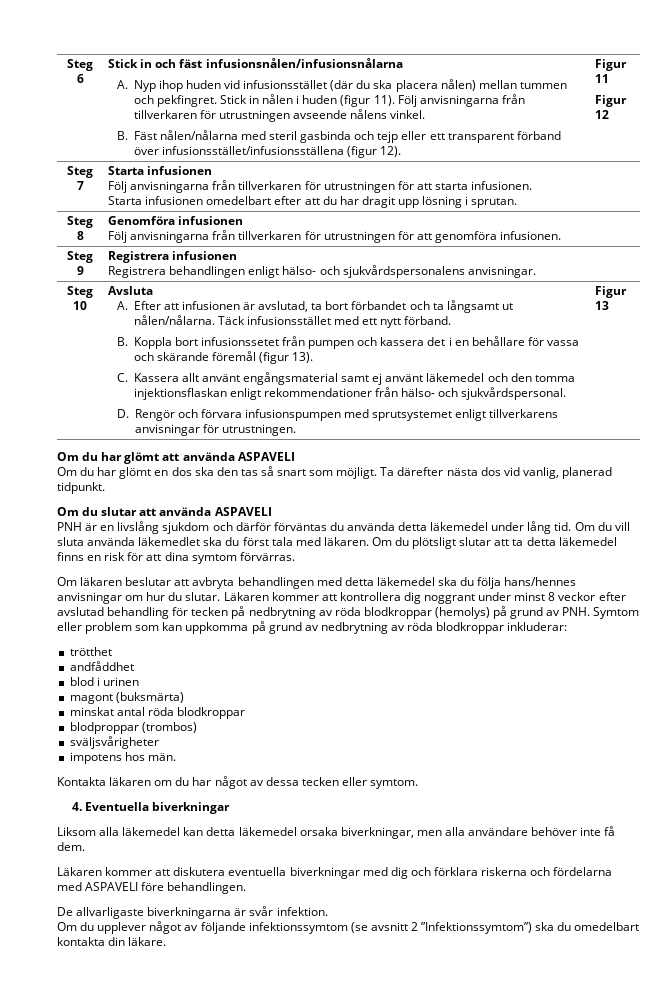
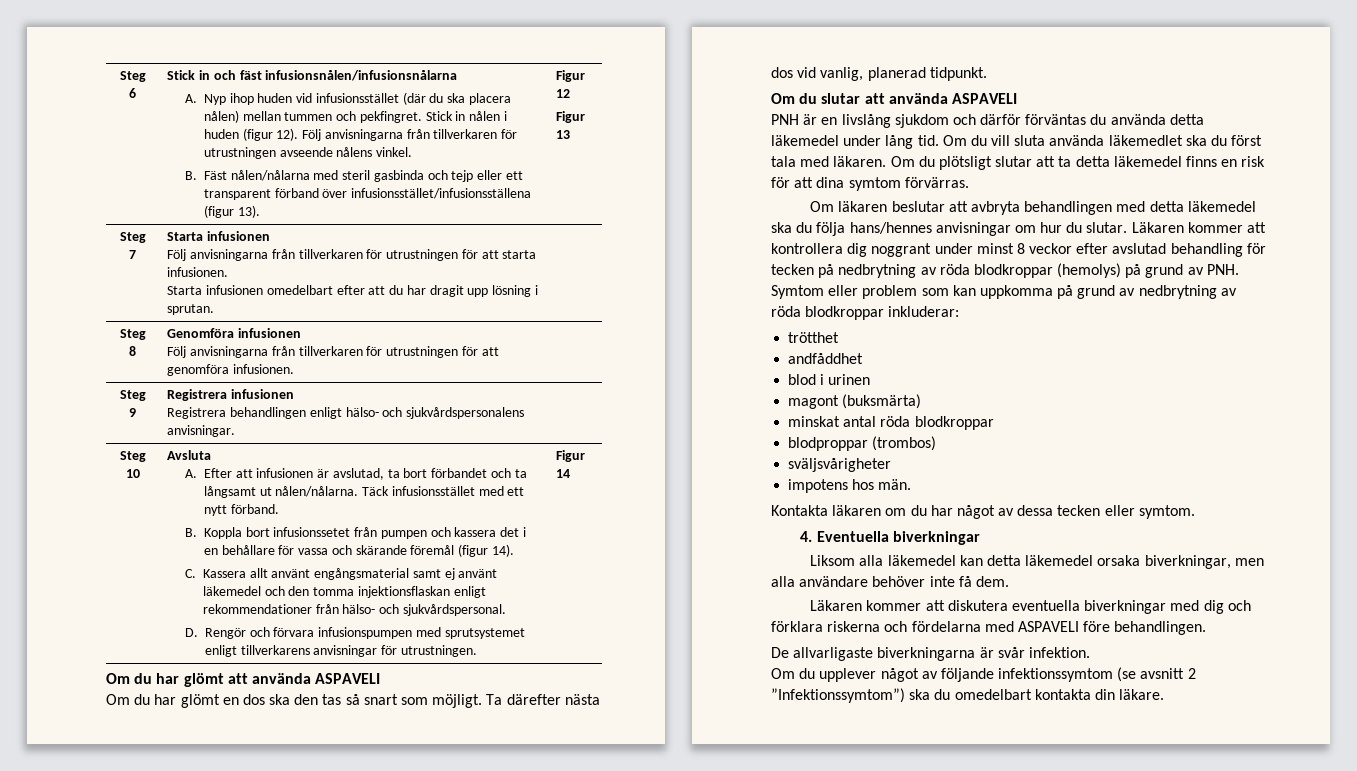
[373,95,395,106] 11). -> [276,128,299,141] 12).
[379,146,401,157] [595,59,628,71] [595,74,610,83] [595,95,628,107] [595,110,610,119] 12). | Figur 11 // Figur 12 -> [237,205,260,218] [556,70,586,82] [556,89,571,98] [556,111,586,123] [556,130,571,139] 13). | Figur 12 // Figur 13
[292,352,314,363] 13). -> [492,544,515,557] 14).
[595,301,610,310] 13 -> [556,469,571,478] 14

